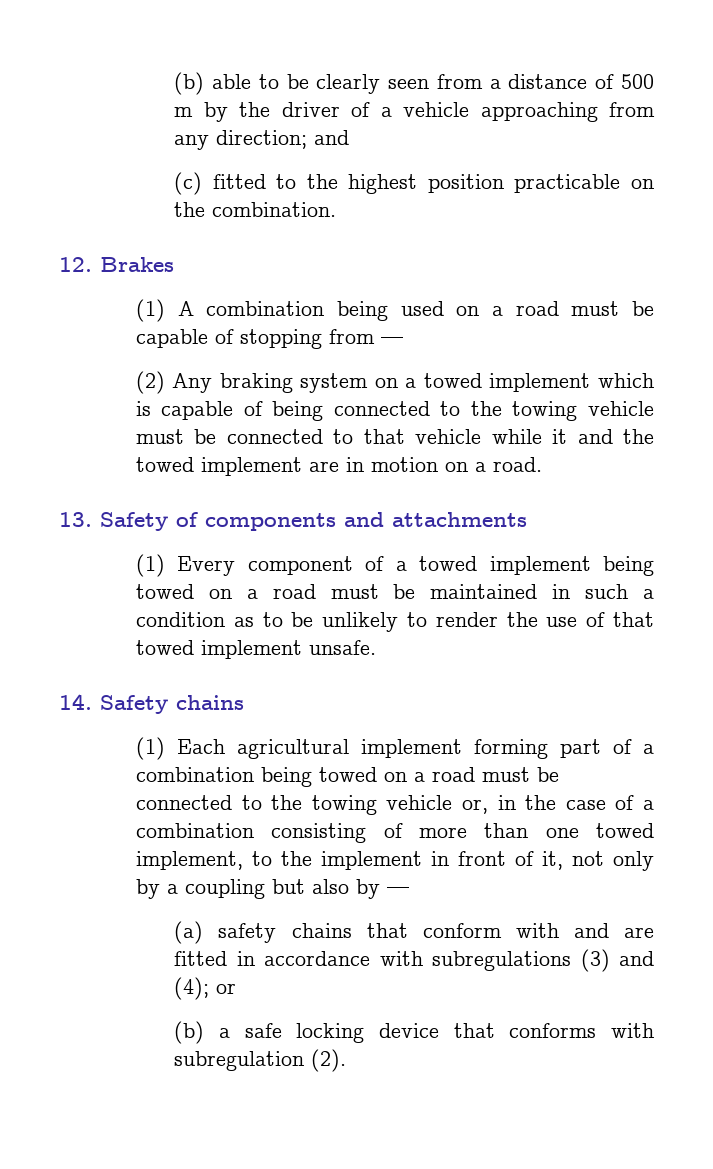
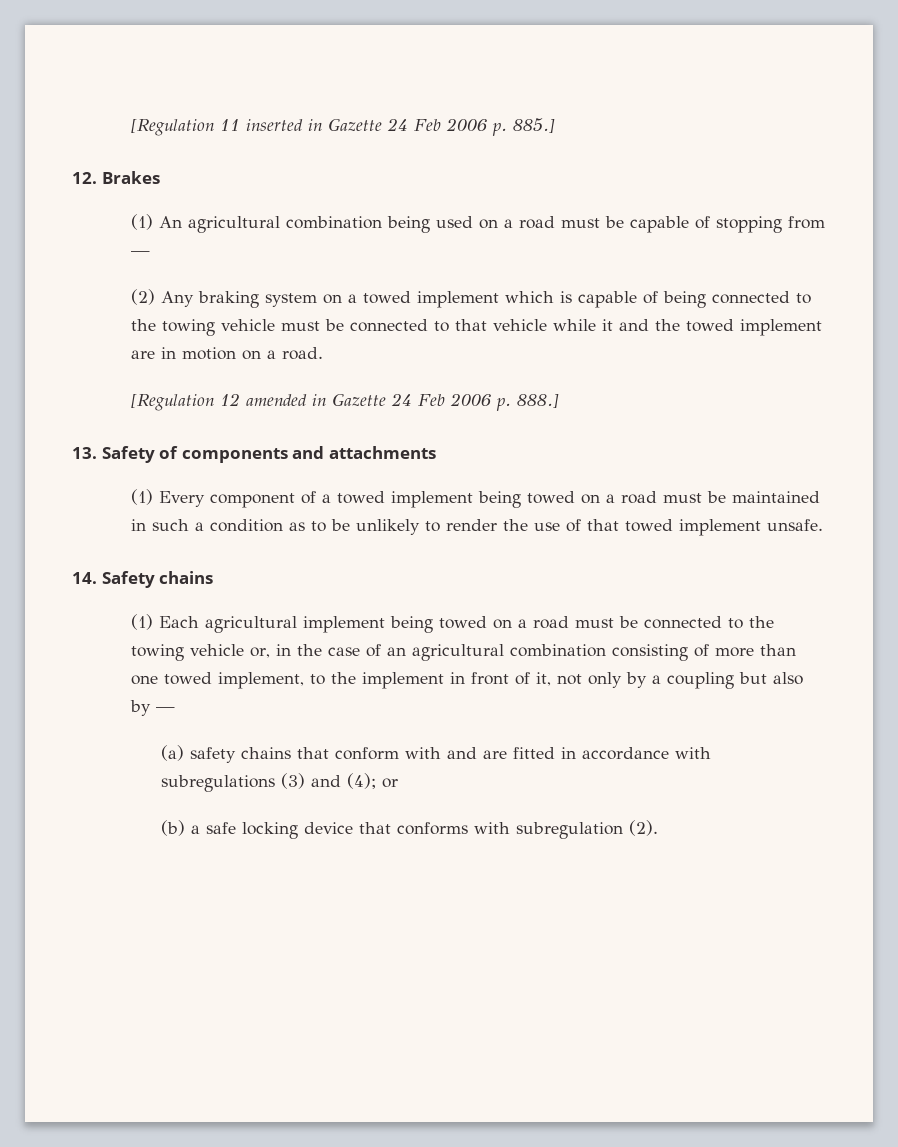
[174,72,654,95] [174,102,655,122] [174,130,350,150] [174,172,654,195] [174,202,337,217] (b) able to be clearly seen from a distance of 500 m by the driver of a vehicle approaching from any direction; and // (c) fitted to the highest position practicable on the combination. -> [131,118,556,136] [Regulation 11 inserted in Gazette 24 Feb 2006 p. 885.]
[177,301,194,316] A -> [159,216,281,233] An agricultural
(542, 464) none -> [131,393,560,411] // [Regulation 12 amended in Gazette 24 Feb 2006 p. 888.]
[473,739,654,759] [135,767,254,782] forming part of a combination -> (386, 624) none
[643,800,654,810] a -> [387,644,505,661] an agricultural

